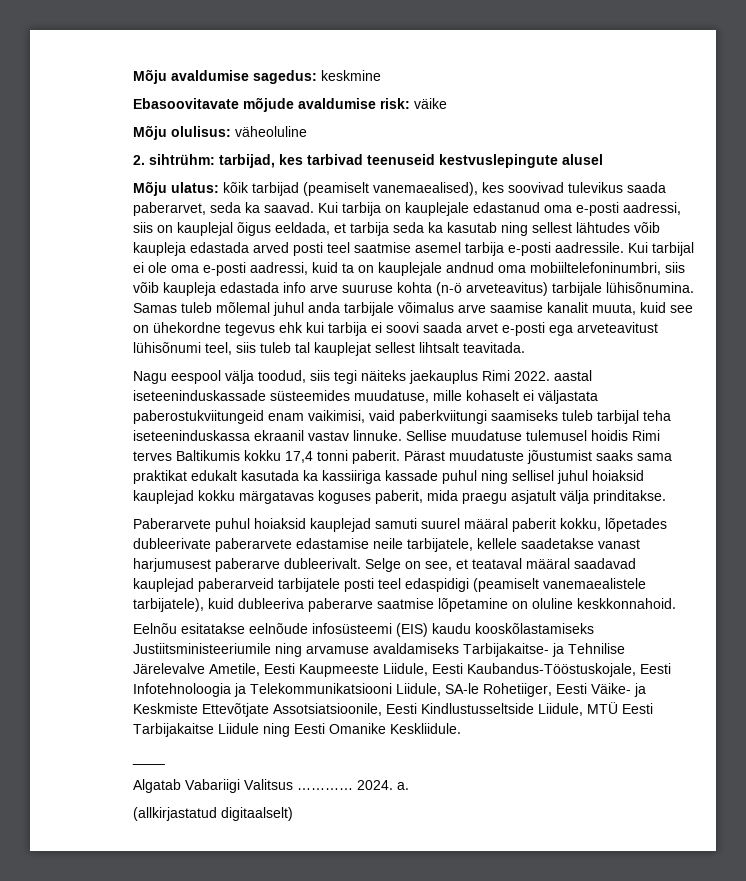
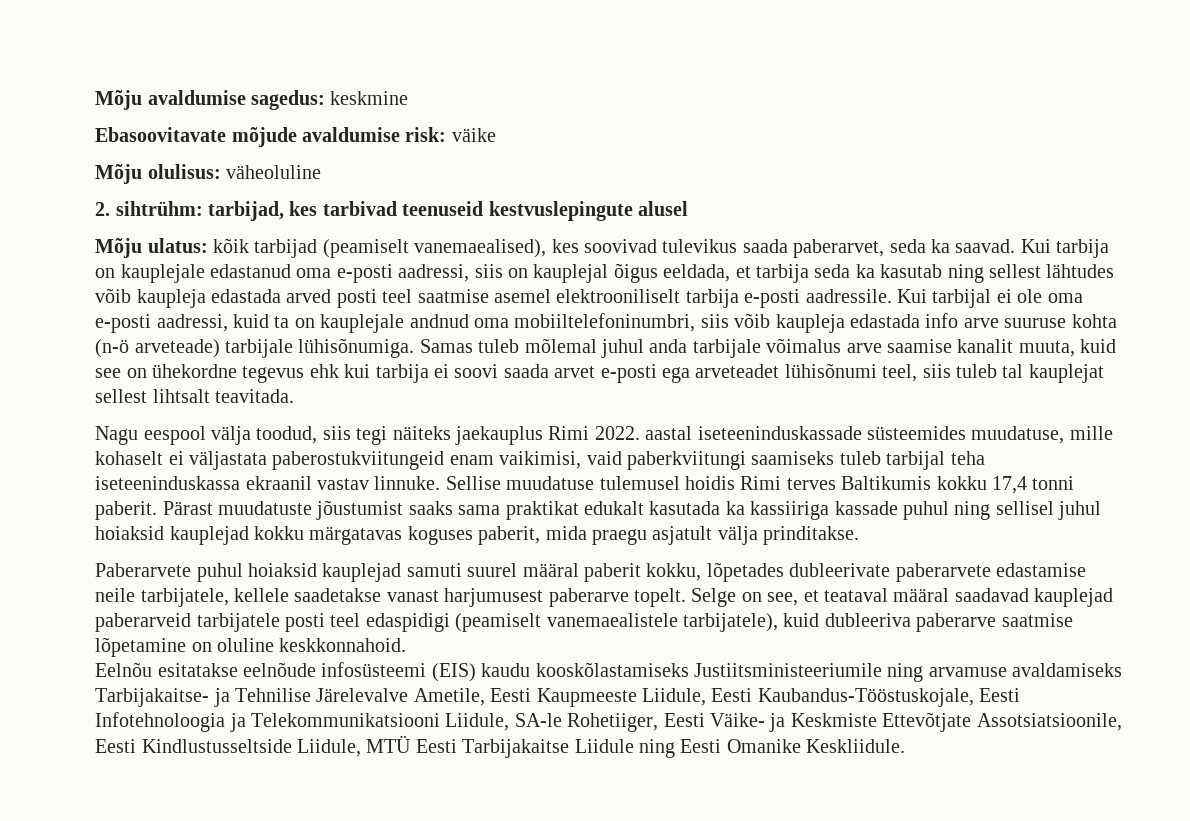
(461, 247) none -> [556,289,681,303] elektrooniliselt
[465,282,694,296] arveteavitus) tarbijale lühisõnumina. -> [134,338,415,358] arveteade) tarbijale lühisõnumiga.
[576,322,658,333] arveteavitust -> [695,364,780,378] arveteadet
[283,558,361,569] dubleerivalt. -> [634,588,687,607] topelt.
[131,762,165,765] [132,779,409,793] [132,807,293,821] // ____ // Algatab Vabariigi Valitsus ………… 2024. a. // (allkirjastatud digitaalselt) -> (906, 746) none

